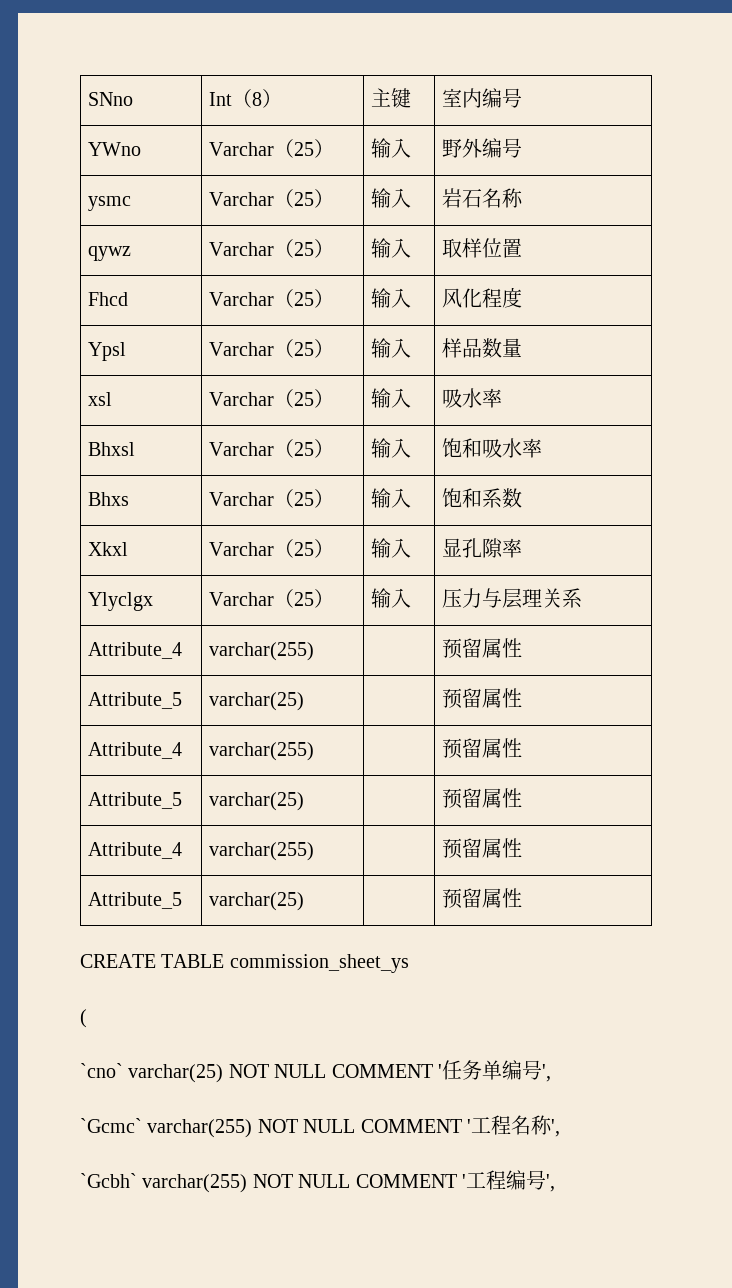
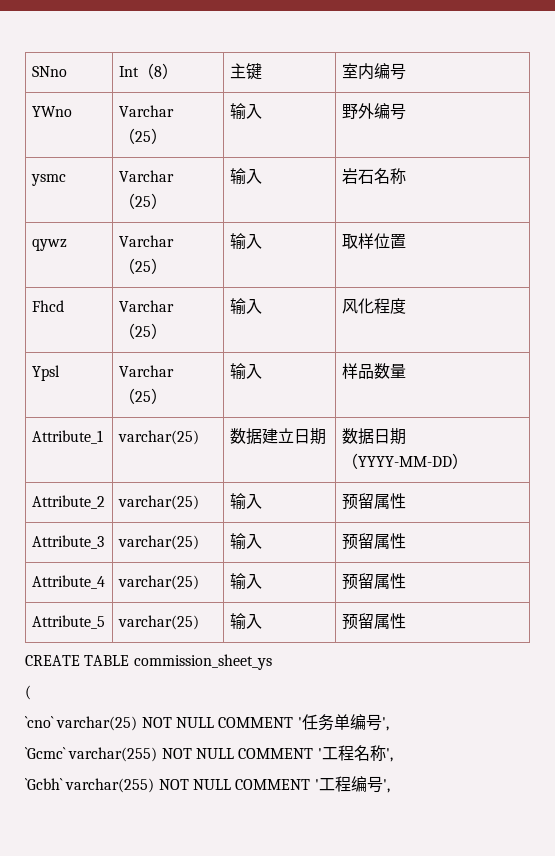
[88,392,113,406] [209,389,335,408] [371,388,412,408] [442,388,503,408] [88,442,136,456] [209,439,335,458] [371,438,412,458] [442,438,543,458] [88,492,130,506] [209,489,335,508] [371,488,412,508] [442,488,523,508] [88,542,129,556] [209,539,335,558] [371,538,412,558] [442,538,523,558] [88,592,154,611] [209,589,335,608] [371,588,412,608] [442,588,583,609] [88,642,183,659] [209,642,315,661] [442,638,523,659] [88,692,183,709] [209,692,305,711] [442,688,523,709] [88,742,183,759] [209,742,315,761] [442,738,523,759] [88,792,183,809] [209,792,305,811] [442,788,523,809] [88,842,183,859] [209,842,315,861] [442,838,523,859] [88,892,183,909] [209,892,305,911] xsl | Varchar（25） | 输入 | 吸水率 // Bhxsl | Varchar（25） | 输入 | 饱和吸水率 // Bhxs | Varchar（25） | 输入 | 饱和系数 // Xkxl | Varchar（25） | 输入 | 显孔隙率 // Ylyclgx | Varchar（25） | 输入 | 压力与层理关系 // Attribute_4 | varchar(255) | | 预留属性 // Attribute_5 | varchar(25) | | 预留属性 // Attribute_4 | varchar(255) | | 预留属性 // Attribute_5 | varchar(25) | | 预留属性 // Attribute_4 | varchar(255) | | 预留属性 // Attribute_5 | varchar(25) | -> [31,430,103,444] [117,430,199,445] [229,428,326,445] [341,428,406,445] [341,453,468,469] [31,495,105,509] [117,495,199,510] [229,493,262,509] [341,493,406,510] [31,535,104,549] [117,535,199,550] [229,533,262,549] [341,533,406,550] [31,575,105,589] [117,575,199,590] [229,573,262,589] [341,573,406,590] [31,615,105,629] [117,615,199,630] [229,613,262,629] Attribute_1 | varchar(25) | 数据建立日期 | 数据日期（YYYY-MM-DD） // Attribute_2 | varchar(25) | 输入 | 预留属性 // Attribute_3 | varchar(25) | 输入 | 预留属性 // Attribute_4 | varchar(25) | 输入 | 预留属性 // Attribute_5 | varchar(25) | 输入

